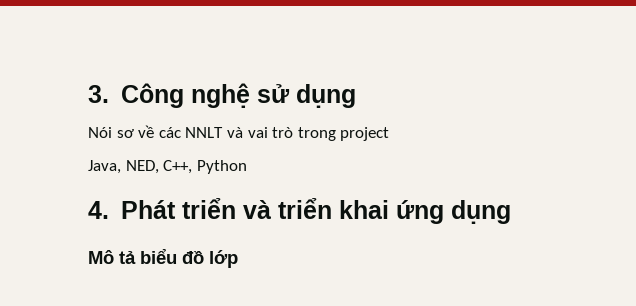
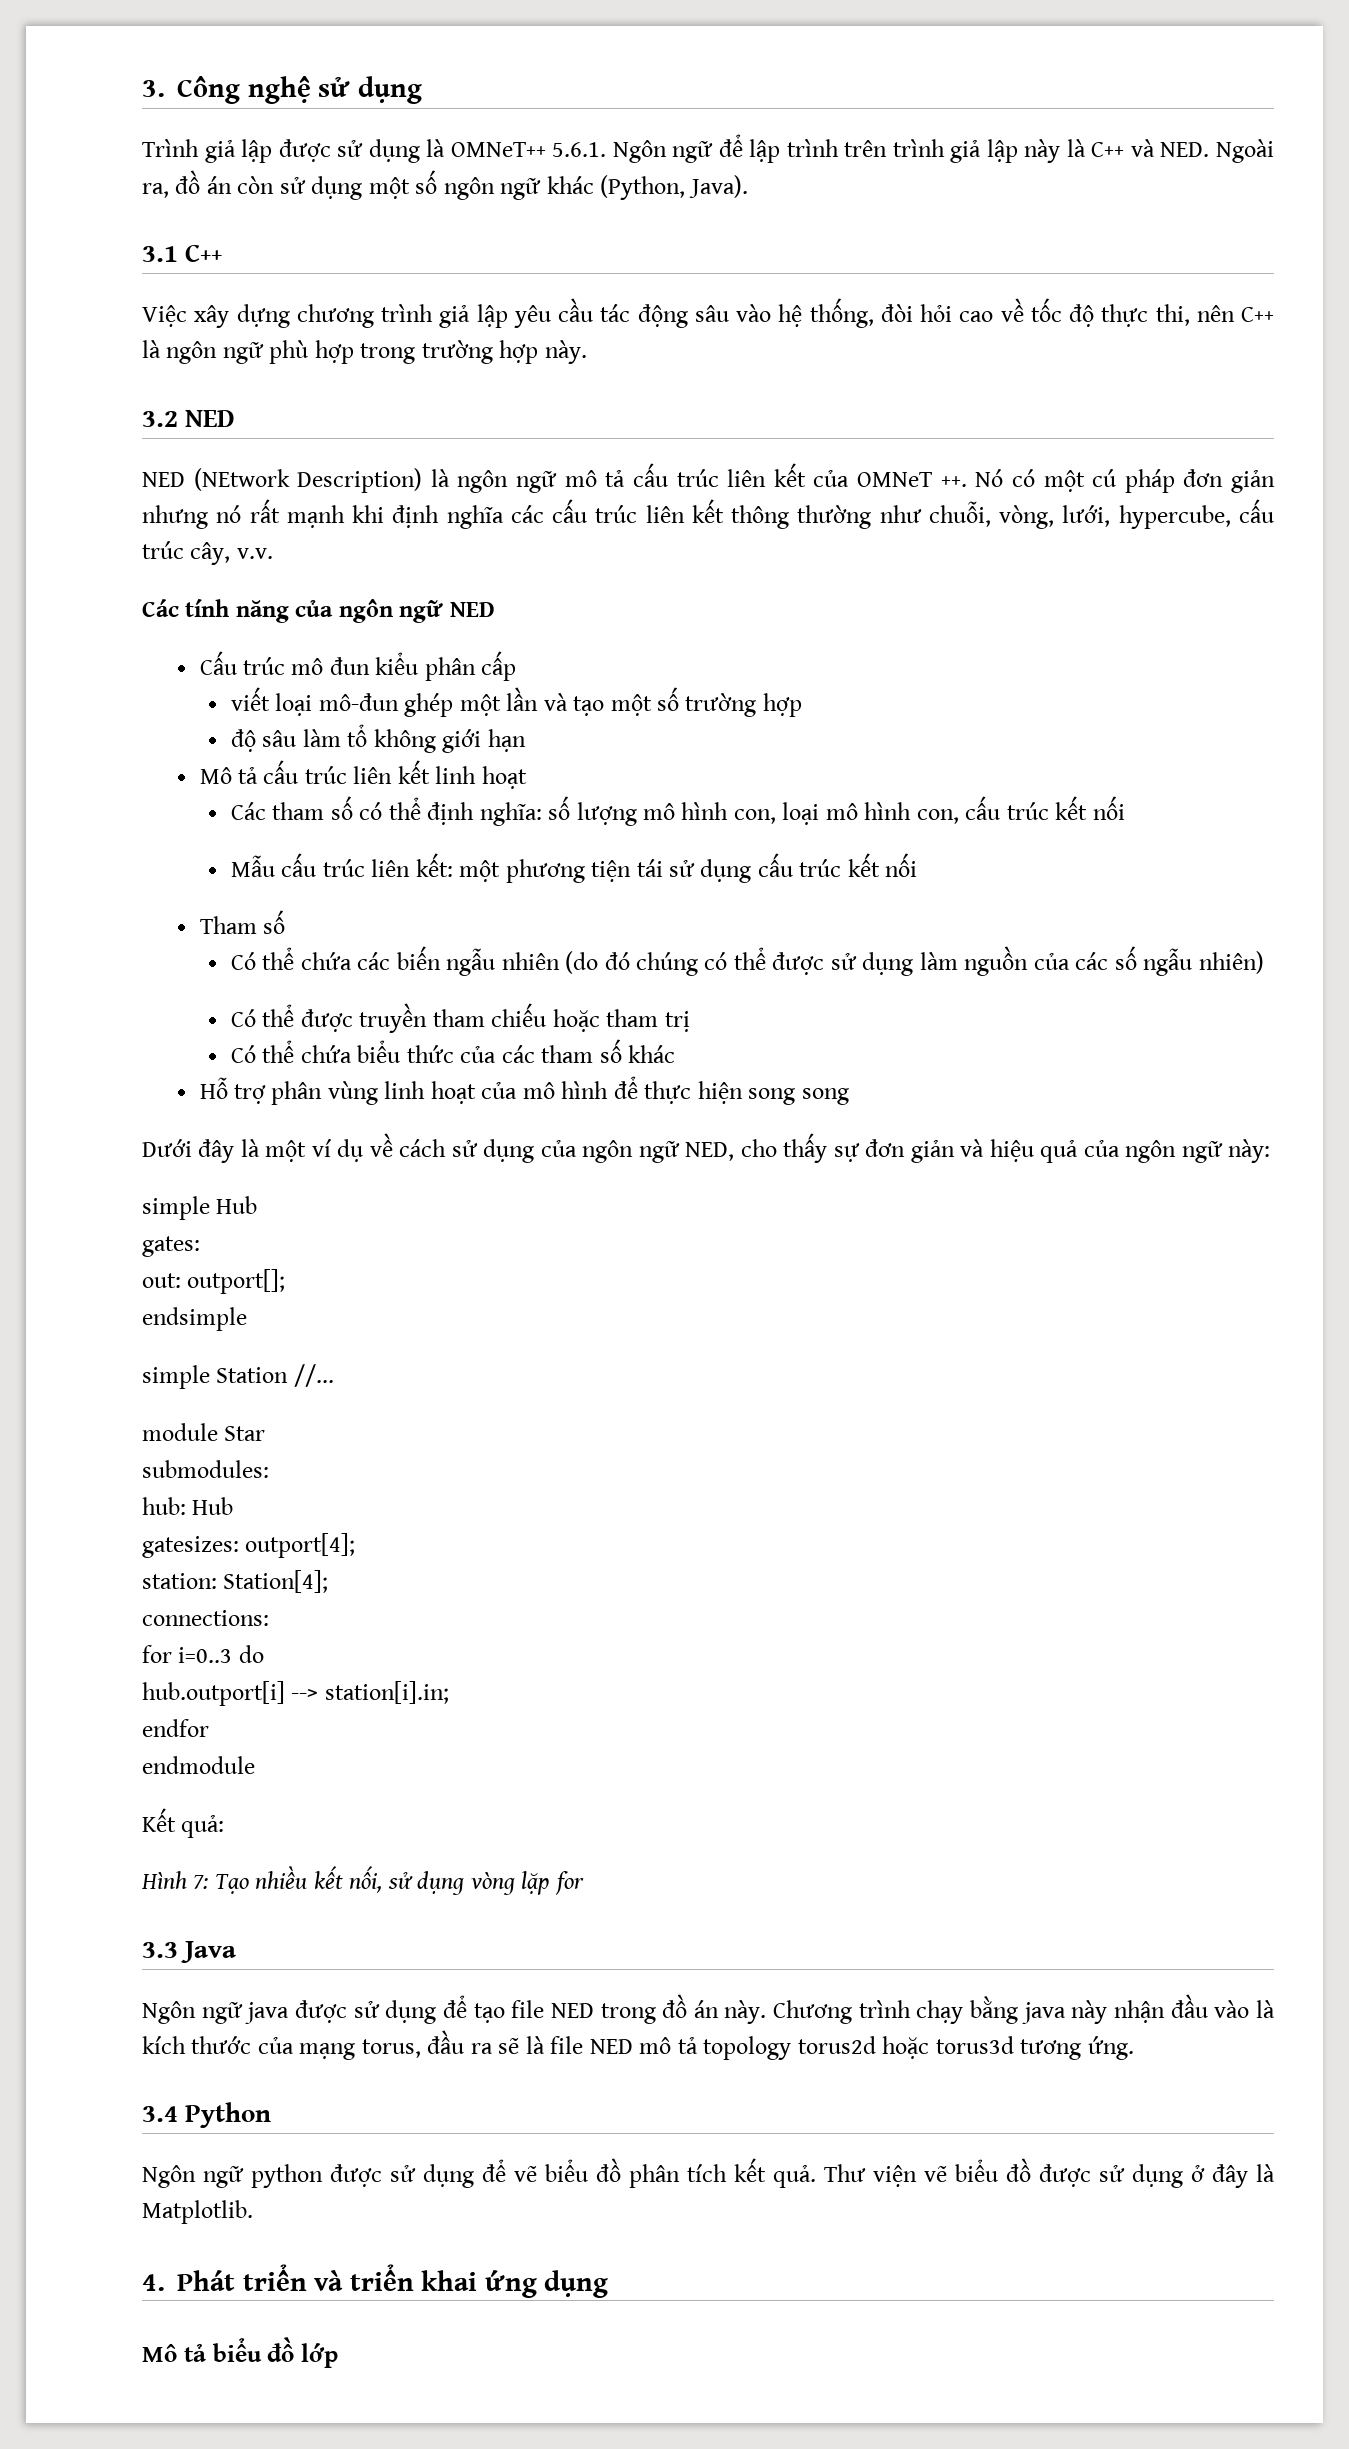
[88,125,390,141] [88,160,247,174] Nói sơ về các NNLT và vai trò trong project // Java, NED, C++, Python -> [142,134,1274,163] [142,170,748,200] [142,244,223,262] [142,298,1274,328] [142,340,587,364] [142,410,236,427] [142,463,1275,493] [142,499,1275,529] [142,541,273,565] [142,599,495,623] [199,651,517,681] [230,687,802,717] [230,724,526,753] [199,760,527,789] [230,796,1125,826] [230,853,918,883] [199,910,286,934] [230,946,1264,976] [230,1003,690,1033] [230,1039,675,1063] [199,1076,849,1105] [142,1133,1271,1163] [142,1196,258,1220] [142,1236,200,1257] [142,1269,286,1294] [142,1307,247,1331] [142,1364,334,1389] [142,1423,266,1441] [142,1460,269,1478] [142,1497,234,1515] [142,1533,356,1558] [142,1570,329,1593] [142,1610,269,1626] [142,1645,264,1663] [142,1681,449,1706] [142,1719,209,1737] [142,1756,255,1774] [142,1808,225,1838] [141,1866,584,1895] [142,1941,237,1963] [142,1994,1276,2024] [142,2030,1134,2060] [142,2102,272,2128] [142,2158,1275,2188] [142,2200,253,2224] Trình giả lập được sử dụng là OMNeT++ 5.6.1. Ngôn ngữ để lập trình trên trình giả lập này là C++ và NED. Ngoài ra, đồ án còn sử dụng một số ngôn ngữ khác (Python, Java). // 3.1 C++ // Việc xây dựng chương trình giả lập yêu cầu tác động sâu vào hệ thống, đòi hỏi cao về tốc độ thực thi, nên C++ là ngôn ngữ phù hợp trong trường hợp này. // 3.2 NED // NED (NEtwork Description) là ngôn ngữ mô tả cấu trúc liên kết của OMNeT ++. Nó có một cú pháp đơn giản nhưng nó rất mạnh khi định nghĩa các cấu trúc liên kết thông thường như chuỗi, vòng, lưới, hypercube, cấu trúc cây, v.v. // Các tính năng của ngôn ngữ NED // Cấu trúc mô đun kiểu phân cấp // viết loại mô-đun ghép một lần và tạo một số trường hợp // độ sâu làm tổ không giới hạn // Mô tả cấu trúc liên kết linh hoạt // Các tham số có thể định nghĩa: số lượng mô hình con, loại mô hình con, cấu trúc kết nối // Mẫu cấu trúc liên kết: một phương tiện tái sử dụng cấu trúc kết nối // Tham số // Có thể chứa các biến ngẫu nhiên (do đó chúng có thể được sử dụng làm nguồn của các số ngẫu nhiên) // Có thể được truyền tham chiếu hoặc tham trị // Có thể chứa biểu thức của các tham số khác // Hỗ trợ phân vùng linh hoạt của mô hình để thực hiện song song // Dưới đây là một ví dụ về cách sử dụng của ngôn ngữ NED, cho thấy sự đơn giản và hiệu quả của ngôn ngữ này: // simple Hub // gates: // out: outport[]; // endsimple // simple Station //... // module Star // submodules: // hub: Hub // gatesizes: outport[4]; // station: Station[4]; // connections: // for i=0..3 do // hub.outport[i] --> station[i].in; // endfor // endmodule // Kết quả: // Hình 7: Tạo nhiều kết nối, sử dụng vòng lặp for // 3.3 Java // Ngôn ngữ java được sử dụng để tạo file NED trong đồ án này. Chương trình chạy bằng java này nhận đầu vào là kích thước của mạng torus, đầu ra sẽ là file NED mô tả topology torus2d hoặc torus3d tương ứng. // 3.4 Python // Ngôn ngữ python được sử dụng để vẽ biểu đồ phân tích kết quả. Thư viện vẽ biểu đồ được sử dụng ở đây là Matplotlib.

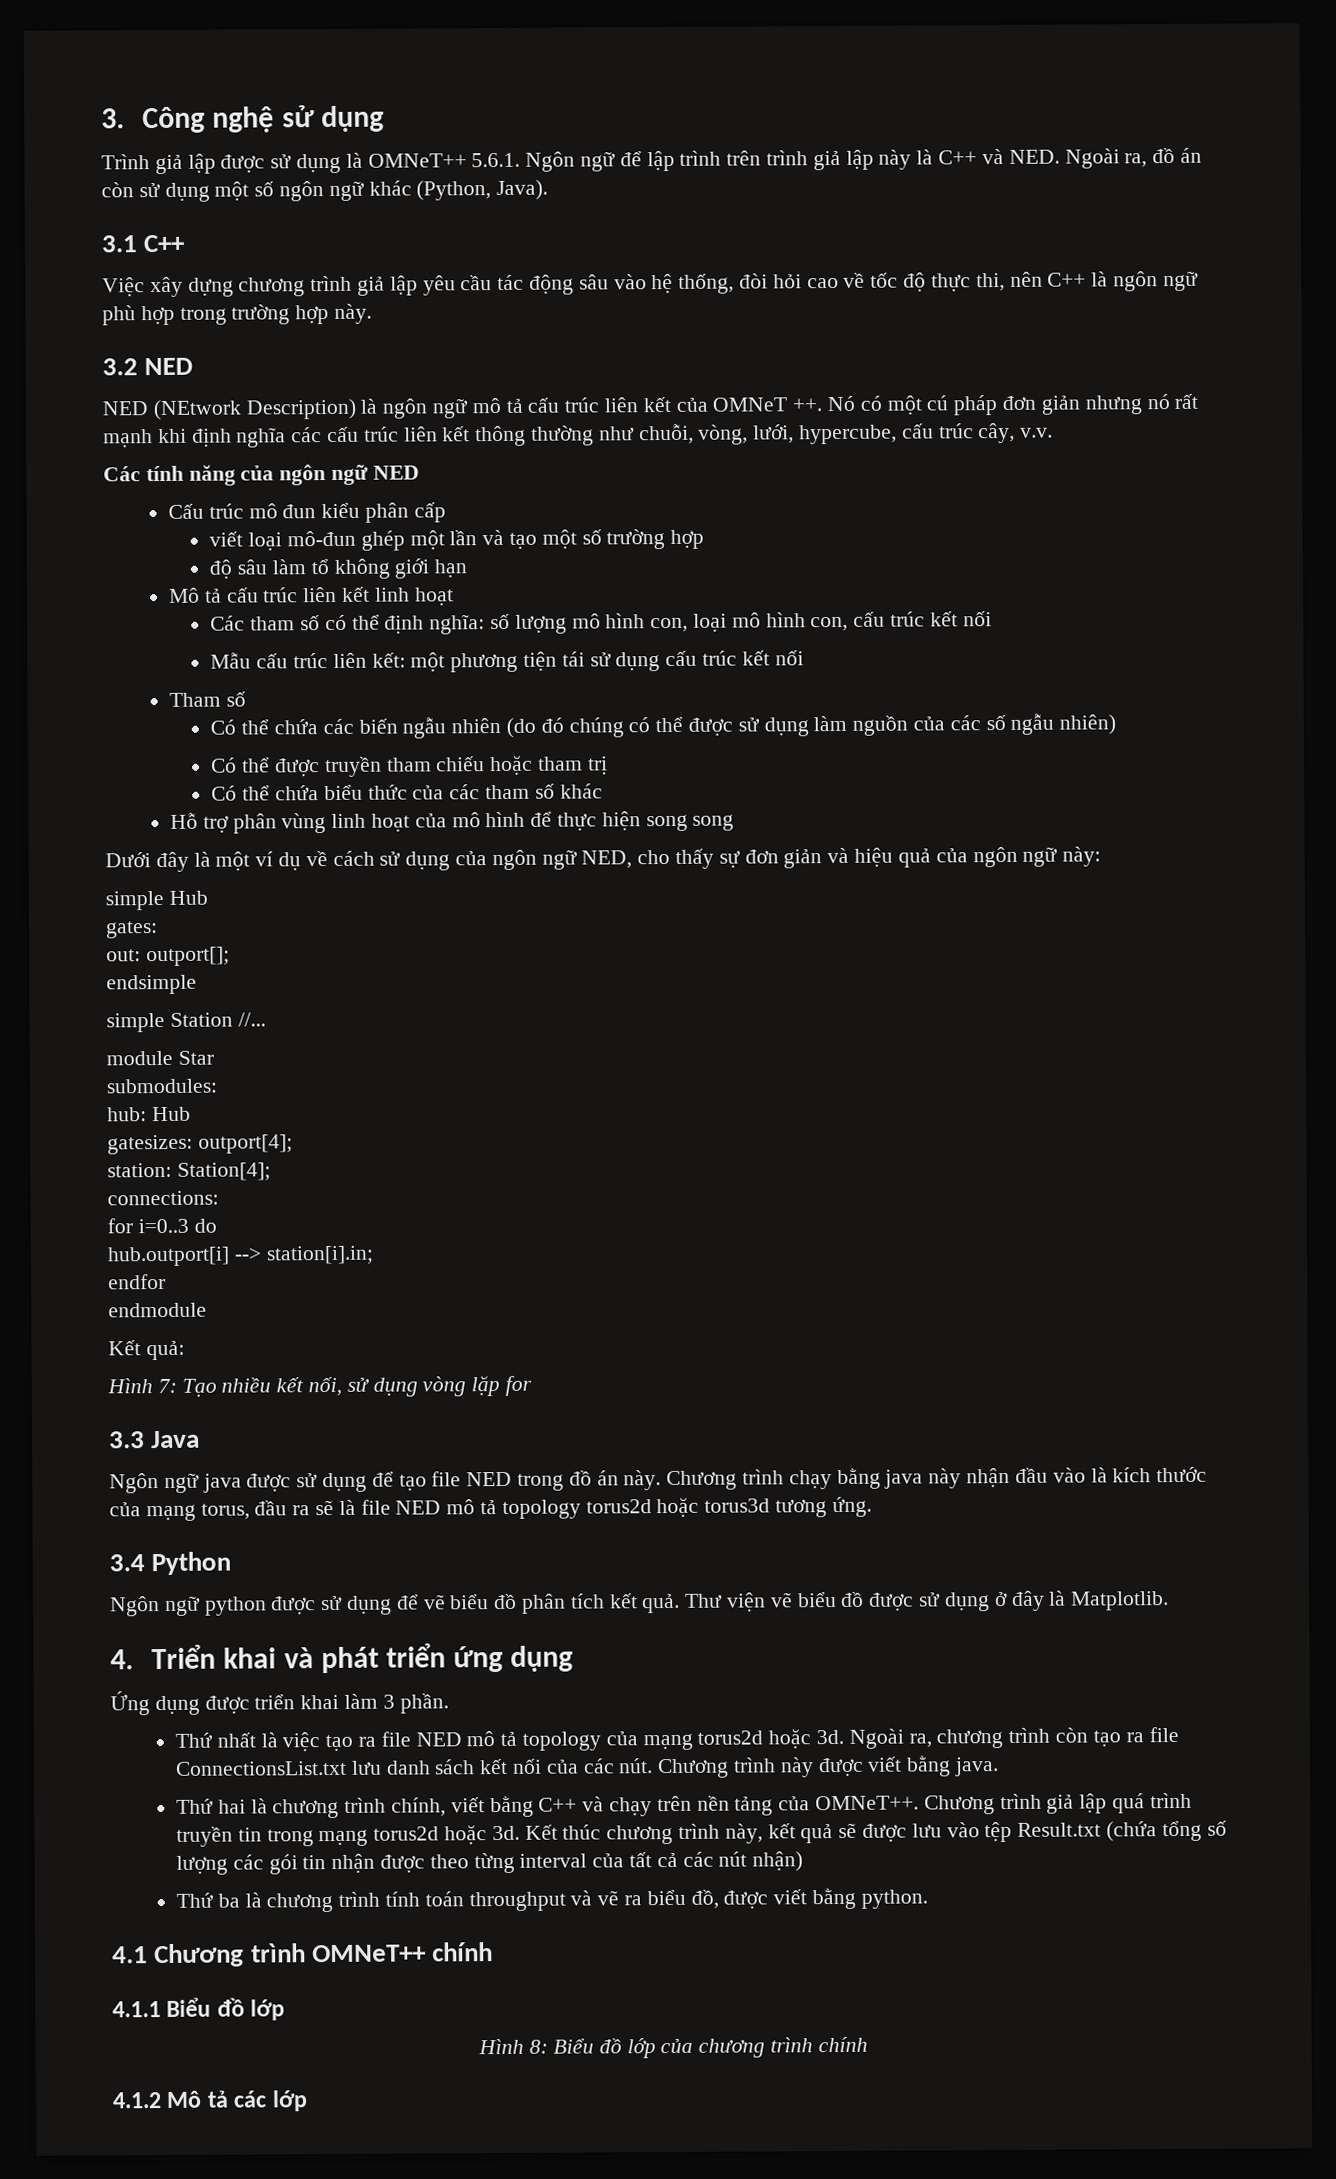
[177,2264,609,2298] [142,2337,295,2362] Phát triển và triển khai ứng dụng // Mô tả biểu đồ -> [151,1643,573,1674] [110,1691,449,1716] [174,1726,1179,1752] [174,1755,1000,1779] [175,1792,1192,1819] [175,1820,1227,1847] [175,1851,804,1875] [175,1887,928,1913] [112,1942,494,1968] [112,1997,286,2021] [478,2036,868,2059] [112,2090,268,2109] Triển khai và phát triển ứng dụng // Ứng dụng được triển khai làm 3 phần. // Thứ nhất là việc tạo ra file NED mô tả topology của mạng torus2d hoặc 3d. Ngoài ra, chương trình còn tạo ra file ConnectionsList.txt lưu danh sách kết nối của các nút. Chương trình này được viết bằng java. // Thứ hai là chương trình chính, viết bằng C++ và chạy trên nền tảng của OMNeT++. Chương trình giả lập quá trình truyền tin trong mạng torus2d hoặc 3d. Kết thúc chương trình này, kết quả sẽ được lưu vào tệp Result.txt (chứa tổng số lượng các gói tin nhận được theo từng interval của tất cả các nút nhận) // Thứ ba là chương trình tính toán throughput và vẽ ra biểu đồ, được viết bằng python. // 4.1 Chương trình OMNeT++ chính // 4.1.1 Biểu đồ lớp // Hình 8: Biểu đồ lớp của chương trình chính // 4.1.2 Mô tả các

